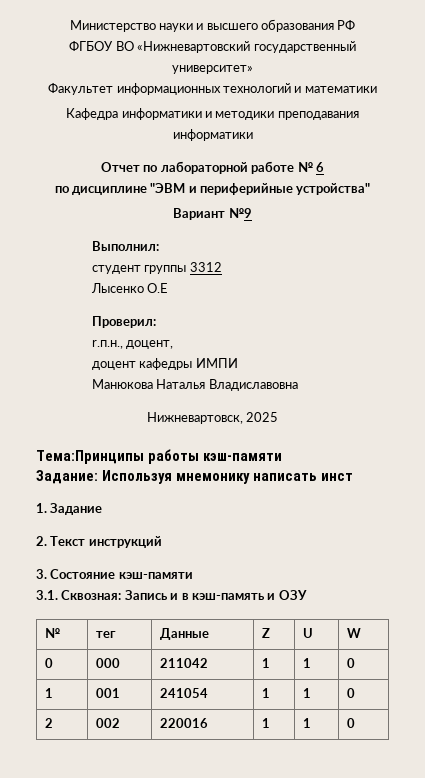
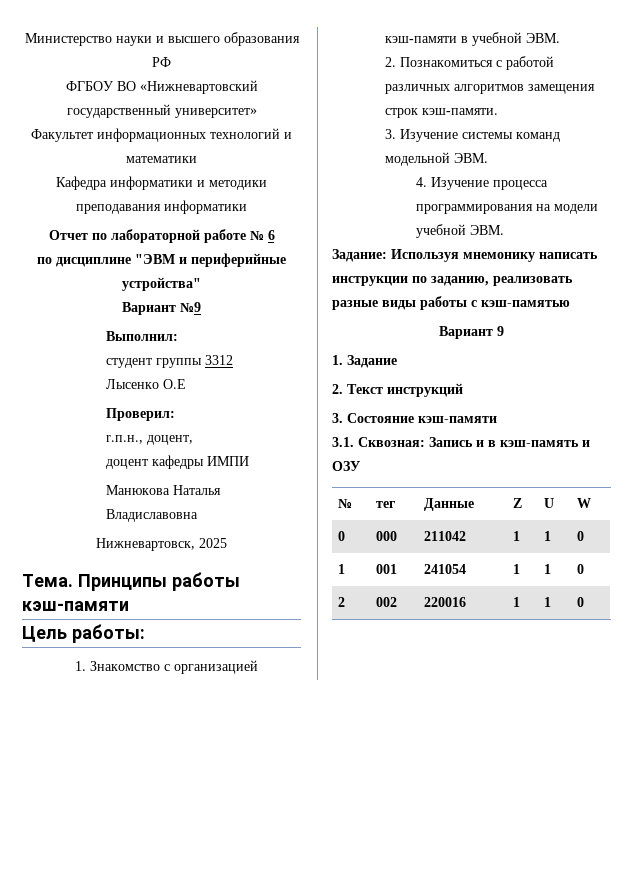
[36,450,144,464] Тема:Принципы -> [22,574,167,591] Тема. Принципы
[36,470,353,484] Задание: Используя мнемонику написать инст -> [22,624,145,643] [75,660,259,674] [385,32,561,46] [385,56,555,70] [385,84,596,94] [385,108,499,118] [385,129,561,142] [385,152,489,166] [415,177,548,190] [415,204,598,214] [415,224,504,238] [332,249,598,262] [332,276,573,286] [332,296,570,310] [439,326,504,339] Цель работы: // 1. Знакомство с организацией кэш-памяти в учебной ЭВМ. // 2. Познакомиться с работой различных алгоритмов замещения строк кэш-памяти. // 3. Изучение системы команд модельной ЭВМ. // 4. Изучение процесса программирования на модели учебной ЭВМ. // Задание: Используя мнемонику написать инструкции по заданию, реализовать разные виды работы с кэш-памятью // Вариант 9

